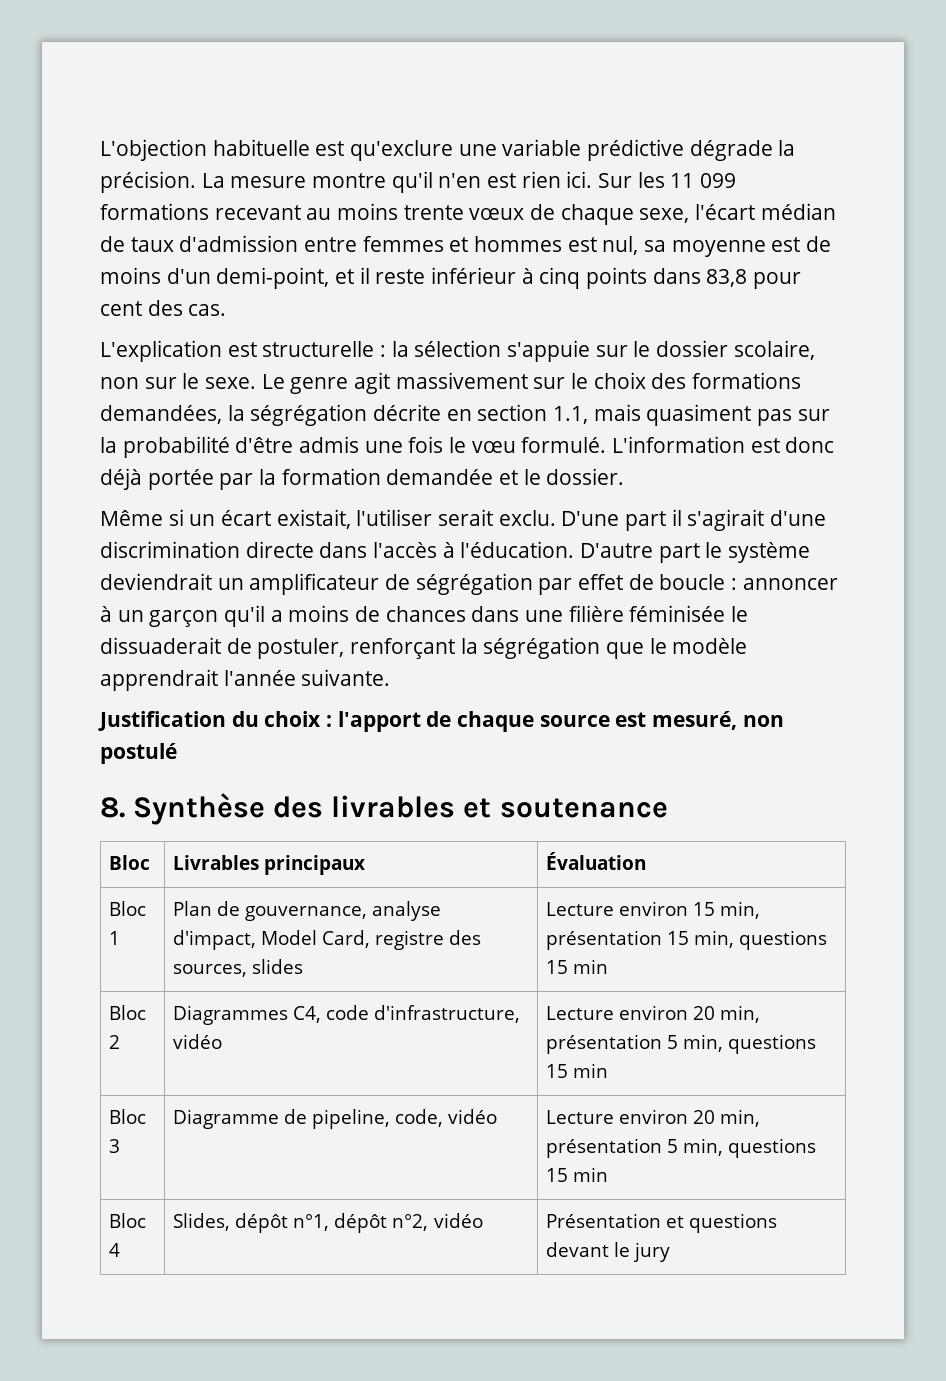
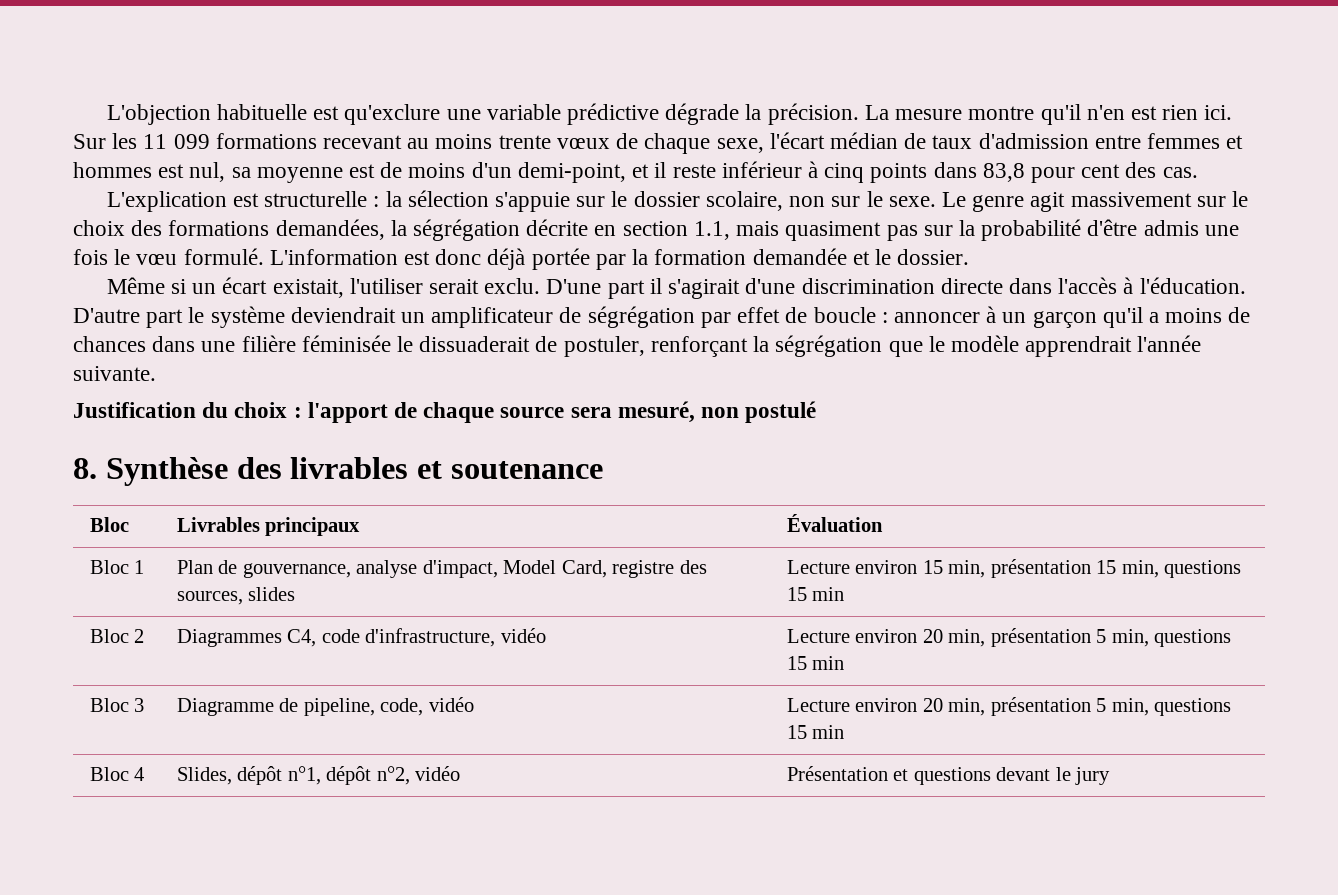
[615,712,647,727] est -> [570,407,612,418] sera

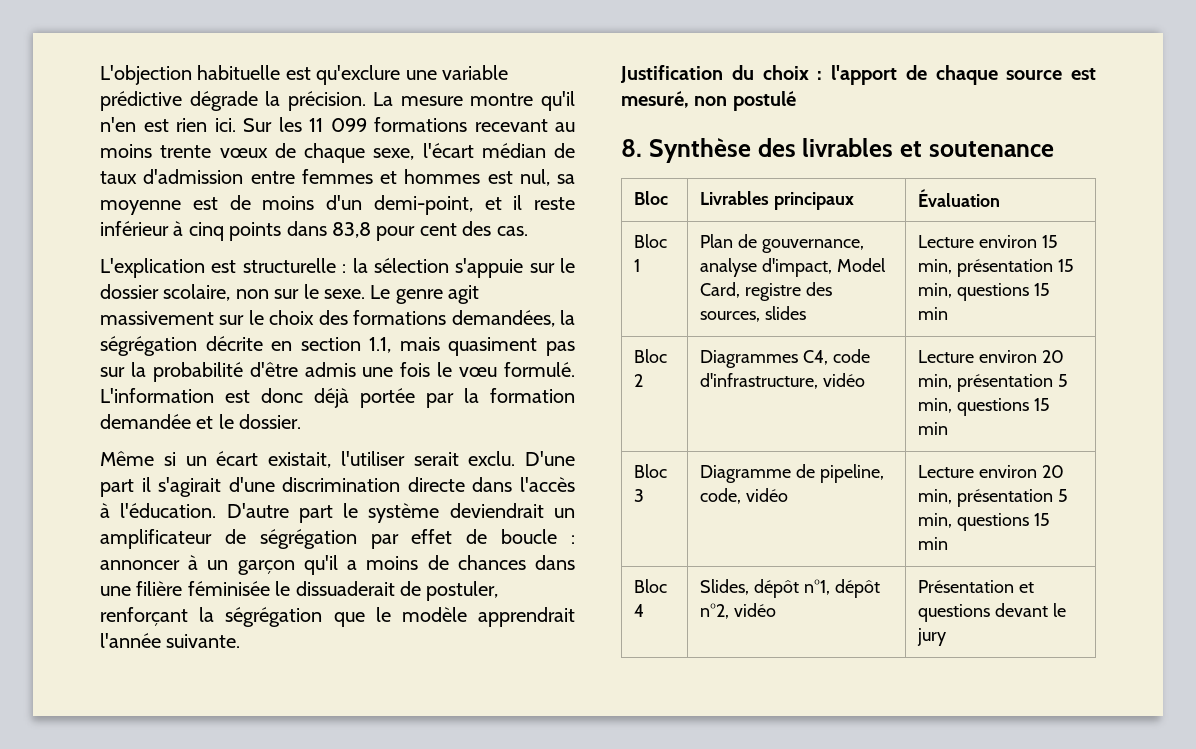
[570,407,612,418] sera -> [1071,68,1096,80] est

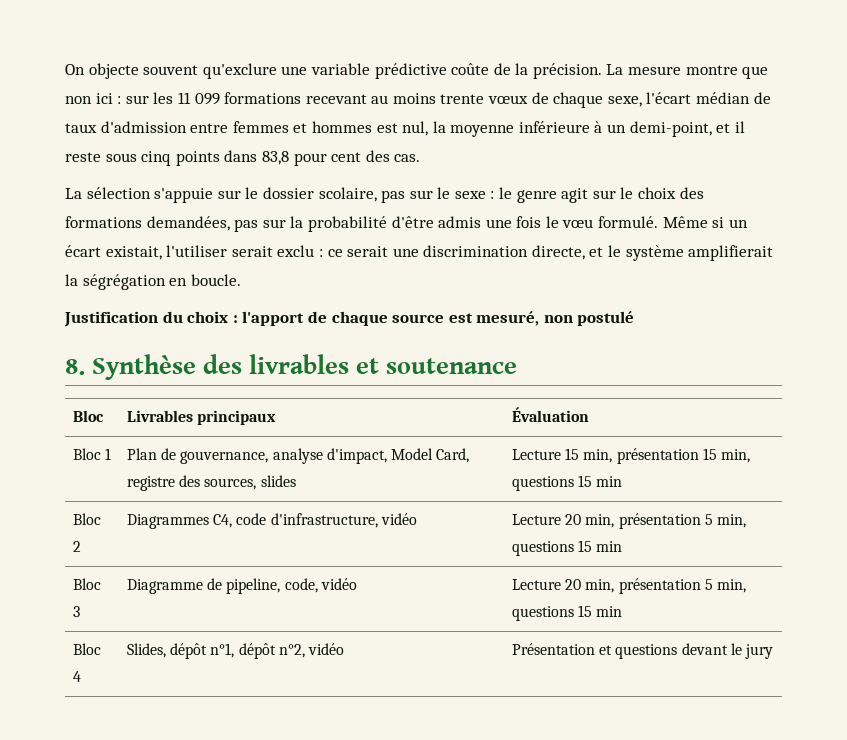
[100,65,311,85] L'objection habituelle est -> [65,63,199,79] On objecte souvent
[189,91,258,111] dégrade -> [451,63,511,75] coûte de
[541,91,575,111] [100,117,272,132] qu'il n'en est rien ici. Sur -> [742,66,769,79] [65,93,149,104] que non ici : sur
[557,174,575,184] [100,195,362,215] sa moyenne est de moins d'un -> [432,121,627,137] la moyenne inférieure à un
[100,221,184,236] inférieur à -> [105,153,137,162] sous
[100,258,368,278] L'explication est structurelle : la -> [65,188,82,199] La
[235,284,391,299] non sur le sexe. Le -> [381,187,513,203] pas sur le sexe : le
[100,311,214,325] massivement -> (589, 195) none
[560,310,575,325] [100,336,538,356] la ségrégation décrite en section 1.1, mais quasiment -> (230, 223) none
[100,388,575,408] [100,414,302,429] L'information est donc déjà portée par la formation demandée et le dossier. // -> (659, 222) none
[468,451,575,466] [100,477,575,497] [100,503,575,523] [100,529,575,549] [100,555,575,575] [100,581,499,601] [100,607,575,627] [100,633,241,648] exclu. D'une part il s'agirait d'une discrimination directe dans l'accès à l'éducation. D'autre part le système deviendrait un amplificateur de ségrégation par effet de boucle : annoncer à un garçon qu'il a moins de chances dans une filière féminisée le dissuaderait de postuler, renforçant la ségrégation que le modèle apprendrait l'année suivante. -> [277,245,774,261] [65,274,241,290] exclu : ce serait une discrimination directe, et le système amplifierait la ségrégation en boucle.
[979,235,1038,248] environ -> (561, 454) none
[979,350,1038,363] environ -> (561, 519) none
[979,465,1038,478] environ -> (561, 584) none

